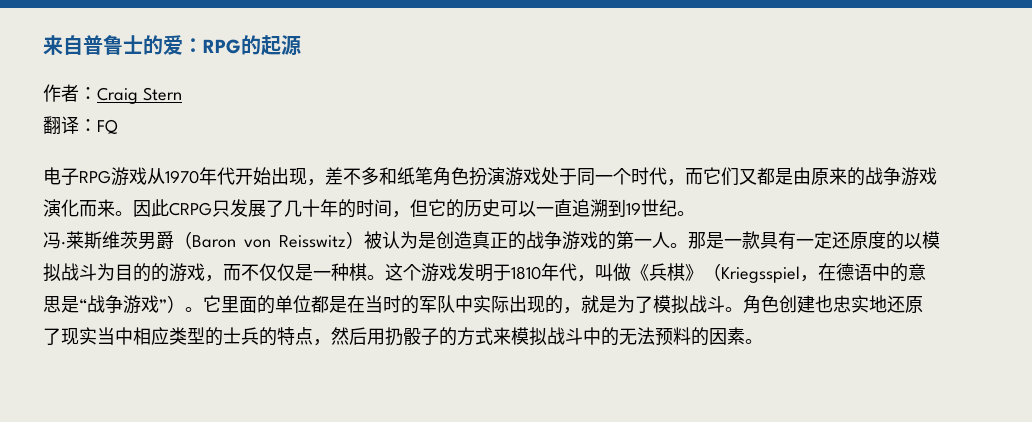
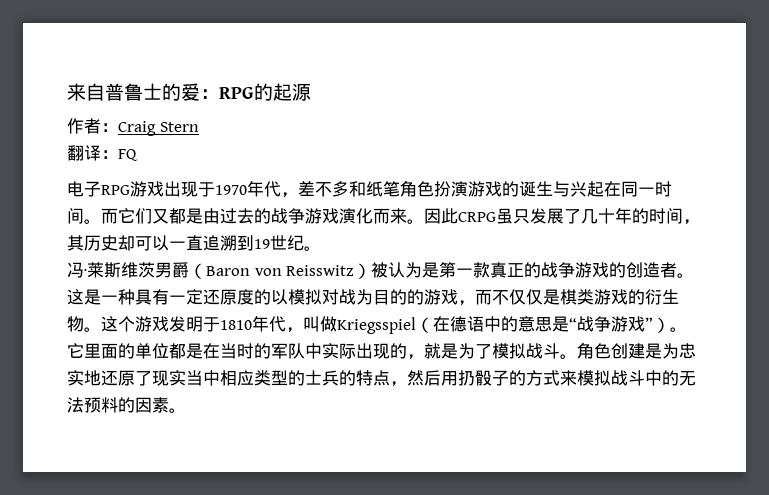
[147,168,165,184] 从 -> [164,181,215,197] 出现于
[235,167,307,185] 开始出现 -> (281, 189) none
[541,167,685,186] 处于同一个时代， -> [502,181,672,197] [67,208,101,224] 的诞生与兴起在同一时间。
[811,167,847,185] 原来 -> [220,208,254,224] 过去
(212, 209) none -> [496,208,513,224] 虽
[410,199,500,218] 但它的历史 -> [67,235,135,251] 其历史却
[436,231,472,249] 创造 -> [439,262,491,278] 第一款
[616,231,760,249] 第一人。那是一款 -> [626,262,695,278] [67,289,135,305] 创造者。这是一种
[61,263,97,281] 战斗 -> [322,289,356,305] 对战
[313,263,367,281] 一种棋 -> [560,289,679,305] [67,316,84,332] 棋类游戏的衍生物
[631,263,818,283] 《兵棋》（Kriegsspiel， -> [337,317,433,334] Kriegsspiel（
[815,295,833,313] 也 -> [645,343,679,359] 是为

